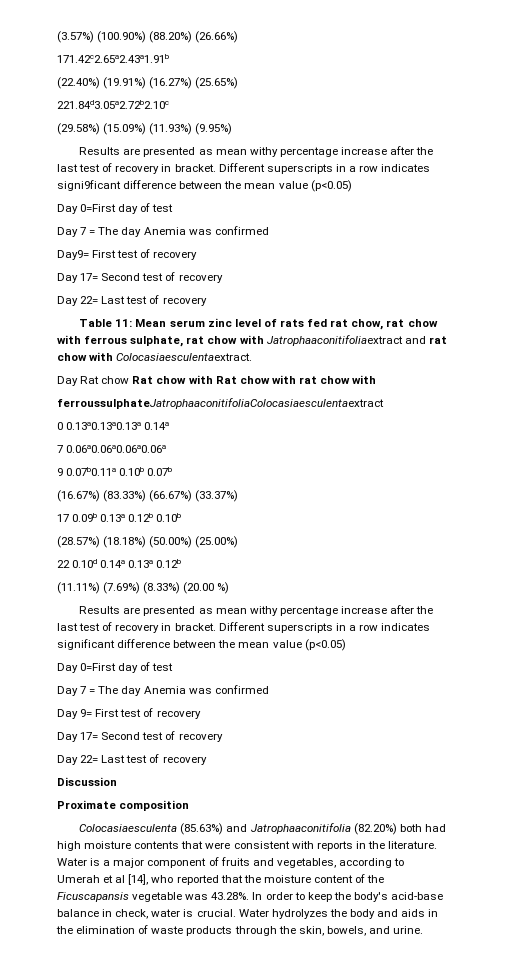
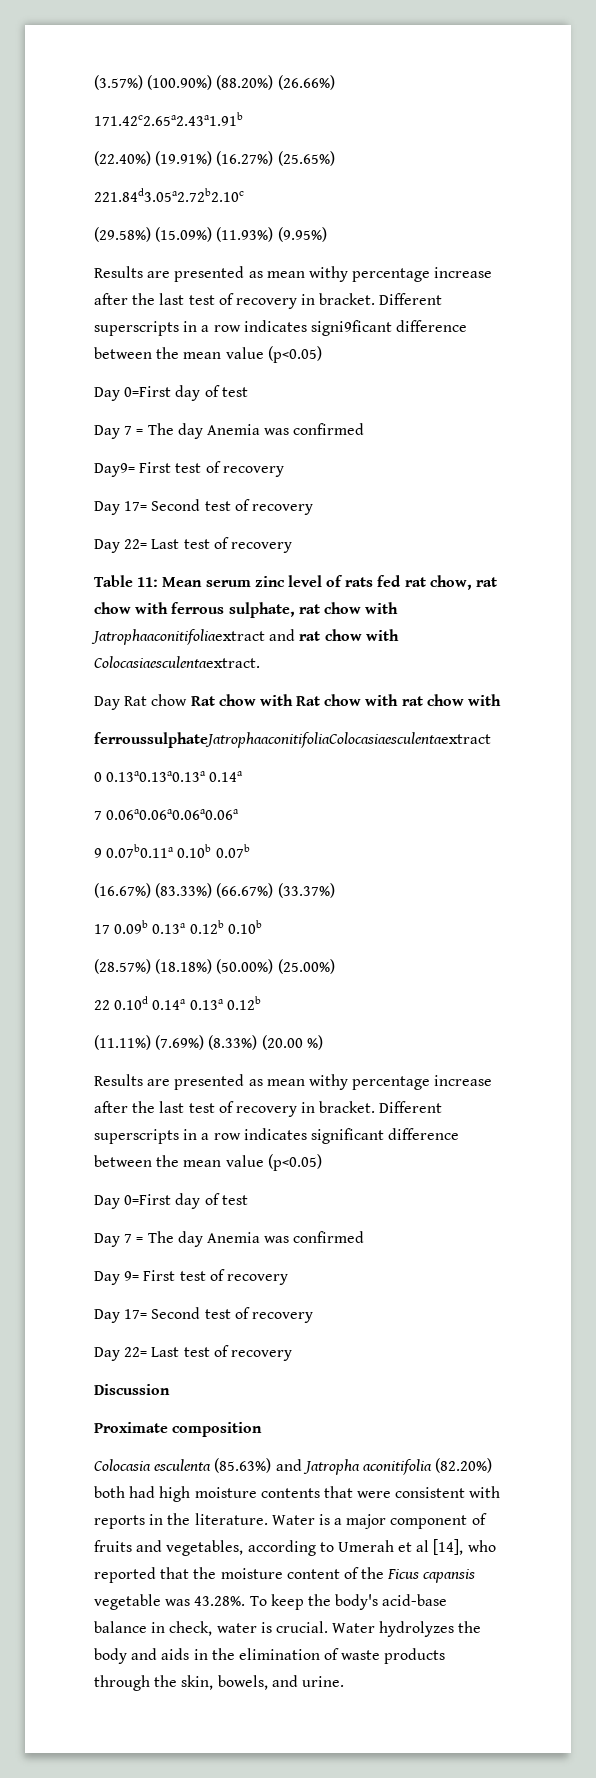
[79,823,351,835] Colocasiaesculenta (85.63%) and Jatrophaaconitifolia -> [94,1458,432,1475] Colocasia esculenta (85.63%) and Jatropha aconitifolia
[57,892,129,902] Ficuscapansis -> [387,1569,476,1583] Ficus capansis
[252,892,305,900] In order to -> [249,1596,267,1606] To

